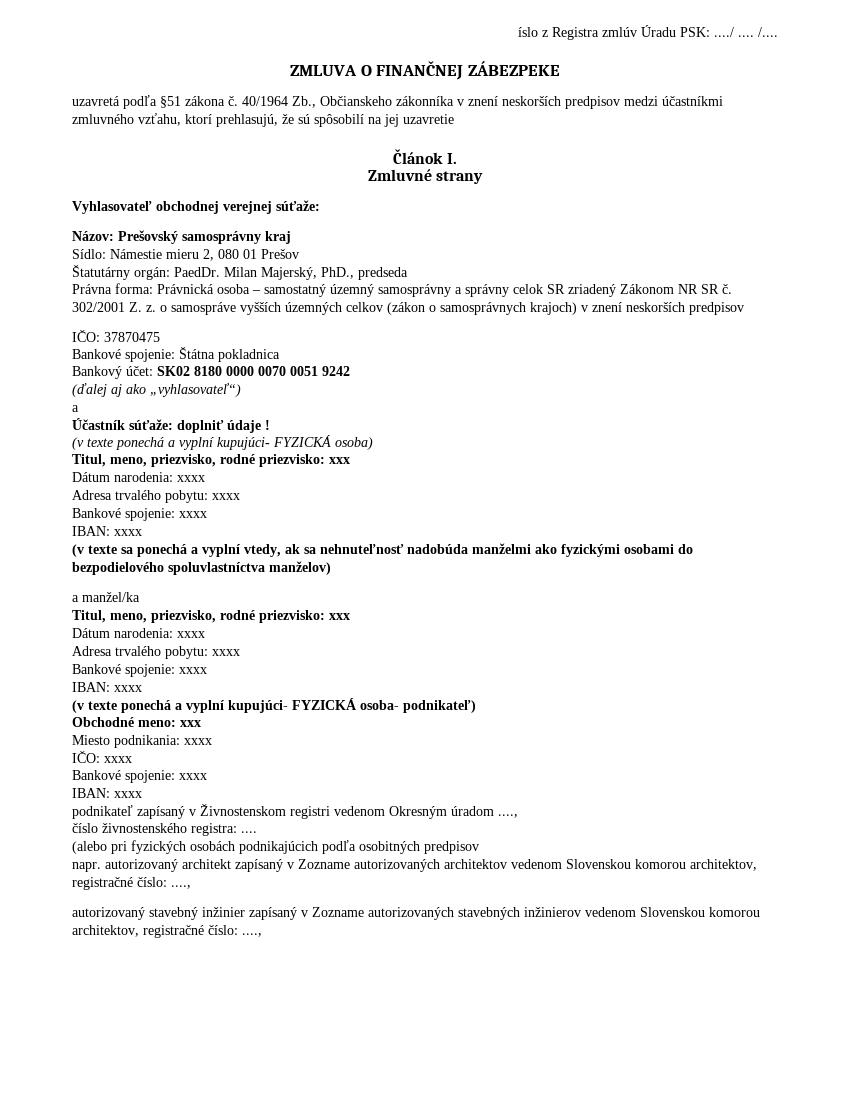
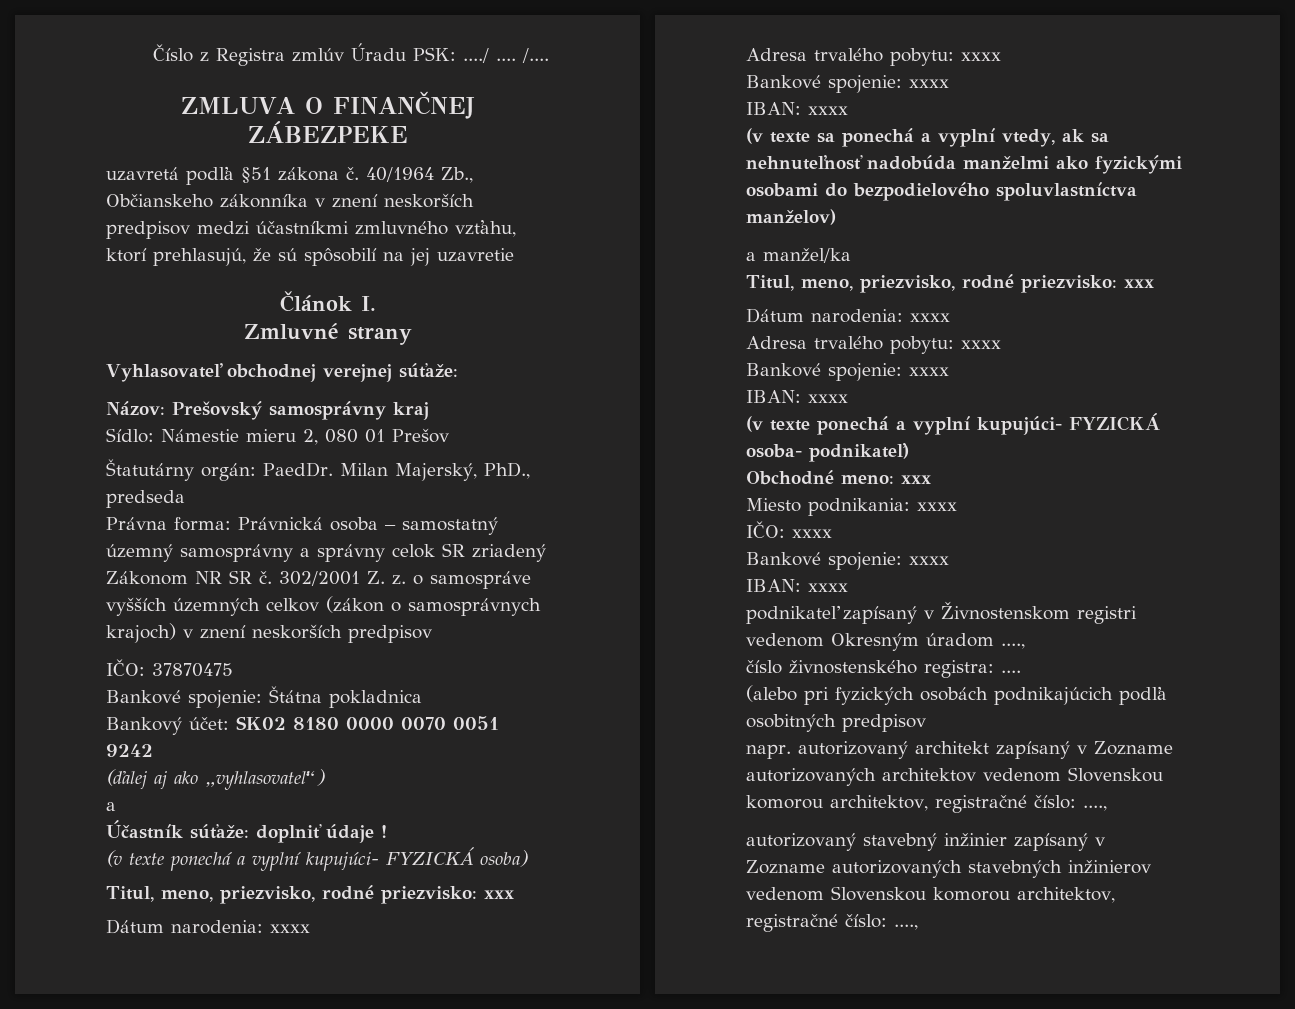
[518,27,538,37] íslo -> [153,44,193,62] Číslo

